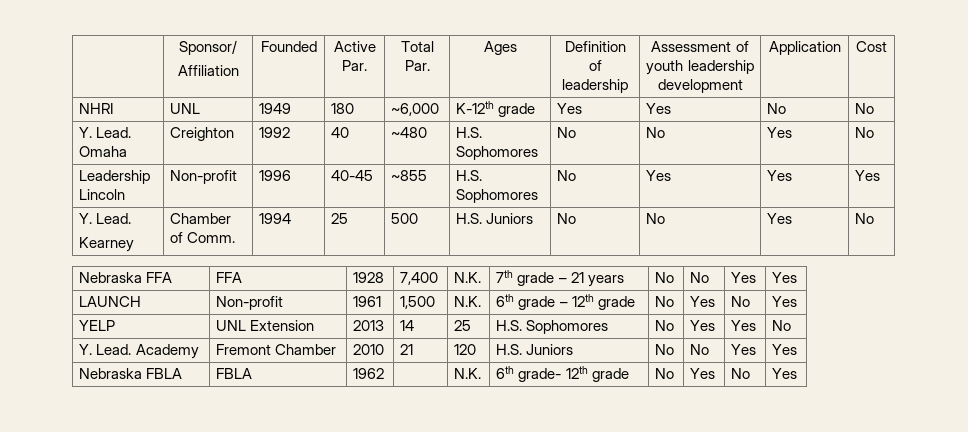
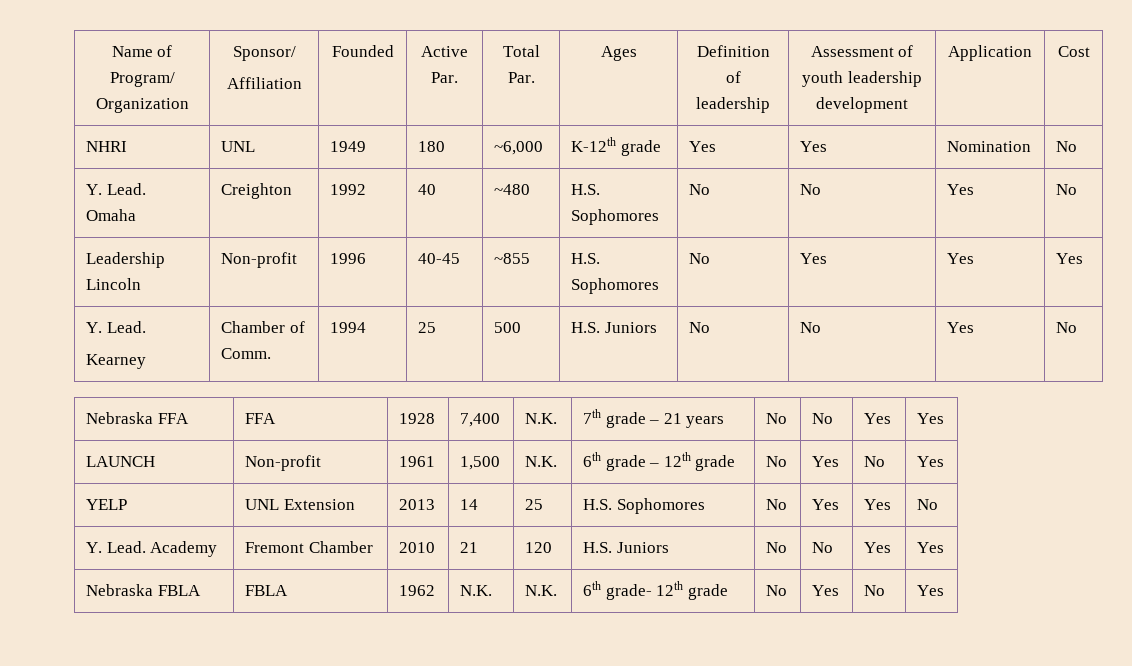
(179, 47) none -> [111,45,173,57] [109,72,175,87] [95,98,189,113] Name of Program/ Organization
[767,103,787,114] No -> [947,141,1032,152] Nomination
(385, 373) none -> [460,585,493,596] N.K.

